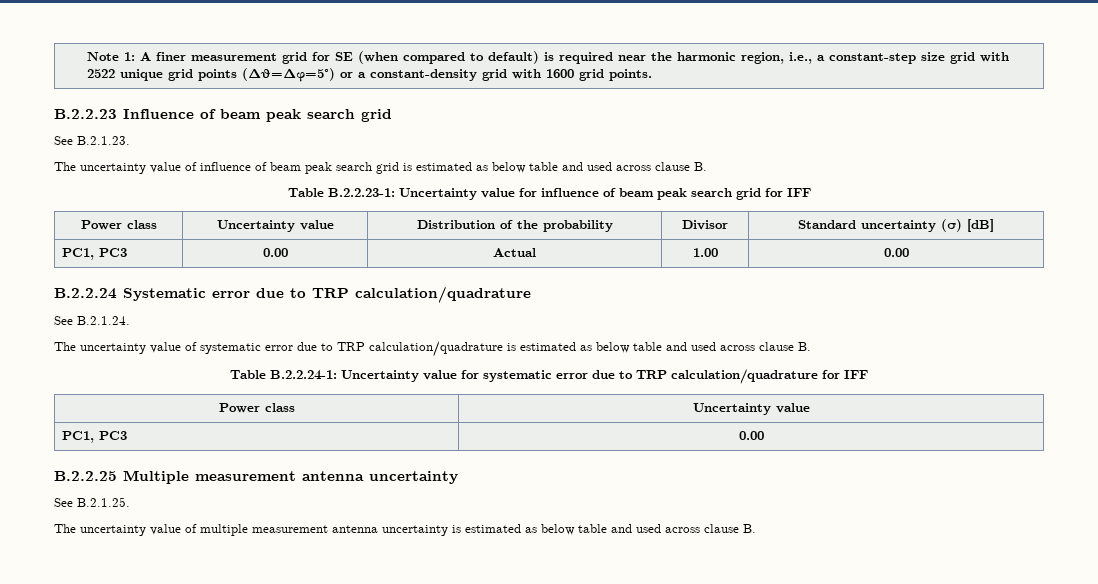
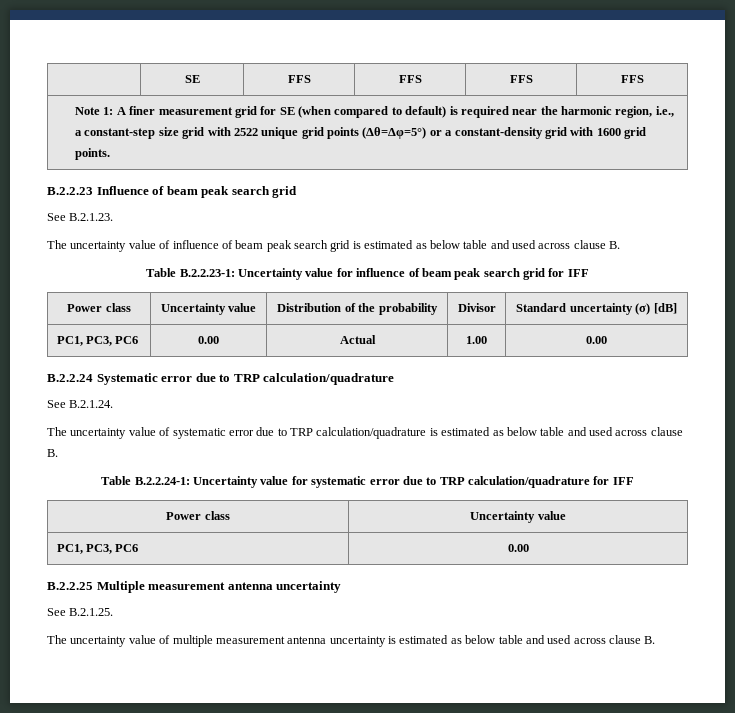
(86, 56) none -> [184,75,200,83] [287,75,311,83] [398,75,422,83] [509,75,533,83] [620,75,644,83] | SE | FFS | FFS | FFS | FFS //
[98,248,127,257] PC3 -> [86,336,139,346] PC3, PC6
[98,431,127,440] PC3 -> [86,544,139,554] PC3, PC6

